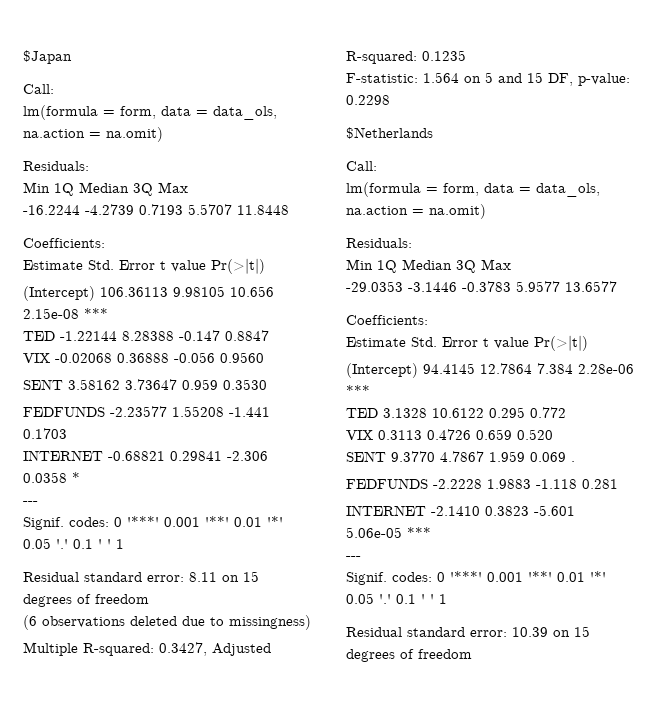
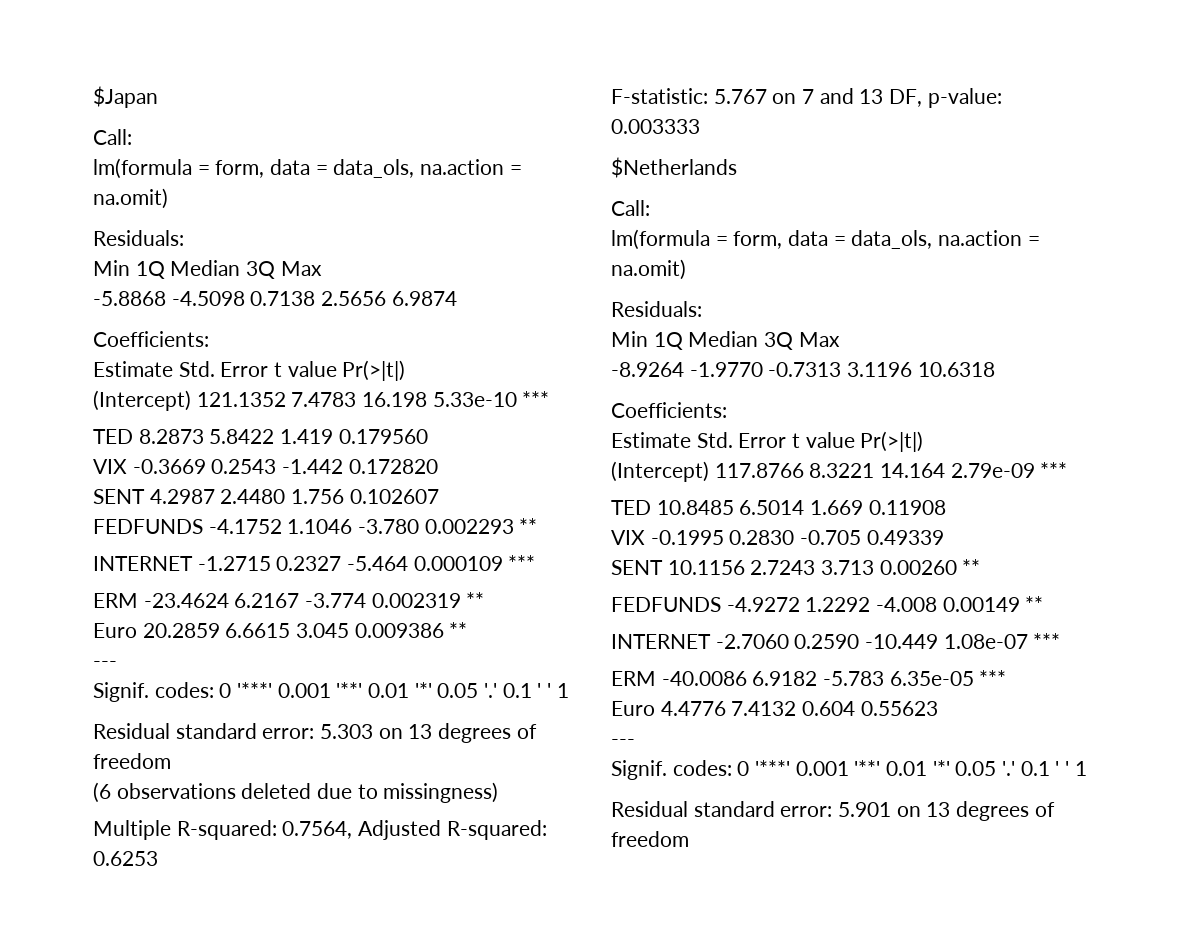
[23,204,289,215] [23,238,105,248] [23,258,265,274] [23,286,274,301] [23,308,108,319] [23,330,269,341] [23,352,264,363] [23,379,267,390] [23,406,270,417] [23,428,67,439] [23,450,268,461] [23,472,80,483] -16.2244 -4.2739 0.7193 5.5707 11.8448 // Coefficients: // Estimate Std. Error t value Pr(>|t|) // (Intercept) 106.36113 9.98105 10.656 2.15e-08 *** // TED -1.22144 8.28388 -0.147 0.8847 // VIX -0.02068 0.36888 -0.056 0.9560 // SENT 3.58162 3.73647 0.959 0.3530 // FEDFUNDS -2.23577 1.55208 -1.441 0.1703 // INTERNET -0.68821 0.29841 -2.306 0.0358 * -> [93,291,457,306] [93,331,209,347] [93,360,406,381] [93,390,550,411] [93,429,428,444] [93,459,438,474] [93,489,439,504] [93,518,538,534] [93,555,536,571] [93,592,485,608] [93,622,468,638] -5.8868 -4.5098 0.7138 2.5656 6.9874 // Coefficients: // Estimate Std. Error t value Pr(>|t|) // (Intercept) 121.1352 7.4783 16.198 5.33e-10 *** // TED 8.2873 5.8422 1.419 0.179560 // VIX -0.3669 0.2543 -1.442 0.172820 // SENT 4.2987 2.4480 1.756 0.102607 // FEDFUNDS -4.1752 1.1046 -3.780 0.002293 ** // INTERNET -1.2715 0.2327 -5.464 0.000109 *** // ERM -23.4624 6.2167 -3.774 0.002319 ** // Euro 20.2859 6.6615 3.045 0.009386 **
[189,571,259,582] 8.11 on 15 -> [320,724,433,739] 5.303 on 13
[159,642,207,656] 0.3427, -> [282,821,353,839] 0.7564,
[422,50,466,61] 0.1235 -> [93,851,158,866] 0.6253
[423,72,543,83] 1.564 on 5 and 15 -> [713,88,884,104] 5.767 on 7 and 13
[346,95,390,105] 0.2298 -> [611,119,700,134] 0.003333
[346,281,617,292] [346,315,428,325] [346,335,588,351] [346,363,634,378] [346,385,370,396] [346,407,566,418] [346,429,553,440] [346,451,575,462] [346,478,618,489] [346,505,575,516] [346,527,431,538] -29.0353 -3.1446 -0.3783 5.9577 13.6577 // Coefficients: // Estimate Std. Error t value Pr(>|t|) // (Intercept) 94.4145 12.7864 7.384 2.28e-06 *** // TED 3.1328 10.6122 0.295 0.772 // VIX 0.3113 0.4726 0.659 0.520 // SENT 9.3770 4.7867 1.959 0.069 . // FEDFUNDS -2.2228 1.9883 -1.118 0.281 // INTERNET -2.1410 0.3823 -5.601 5.06e-05 *** -> [611,362,995,377] [611,402,727,418] [611,431,924,452] [611,461,1068,482] [611,500,946,515] [611,530,944,545] [611,559,981,575] [611,596,1044,612] [611,633,1061,649] [611,670,1007,686] [611,701,938,716] -8.9264 -1.9770 -0.7313 3.1196 10.6318 // Coefficients: // Estimate Std. Error t value Pr(>|t|) // (Intercept) 117.8766 8.3221 14.164 2.79e-09 *** // TED 10.8485 6.5014 1.669 0.11908 // VIX -0.1995 0.2830 -0.705 0.49339 // SENT 10.1156 2.7243 3.713 0.00260 ** // FEDFUNDS -4.9272 1.2292 -4.008 0.00149 ** // INTERNET -2.7060 0.2590 -10.449 1.08e-07 *** // ERM -40.0086 6.9182 -5.783 6.35e-05 *** // Euro 4.4776 7.4132 0.604 0.55623
[512,626,590,637] 10.39 on 15 -> [838,802,951,817] 5.901 on 13

